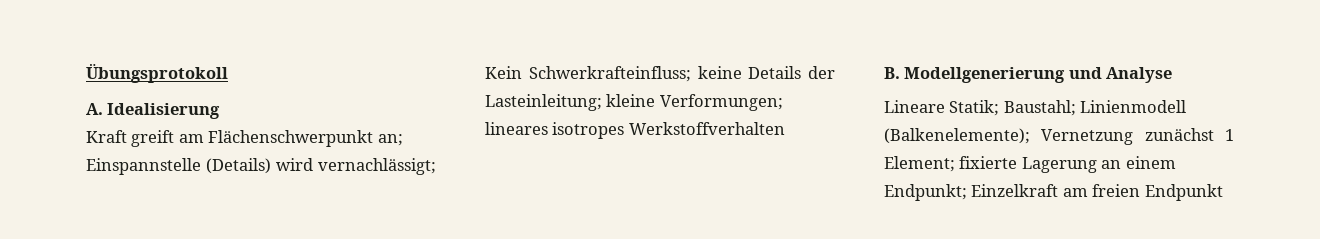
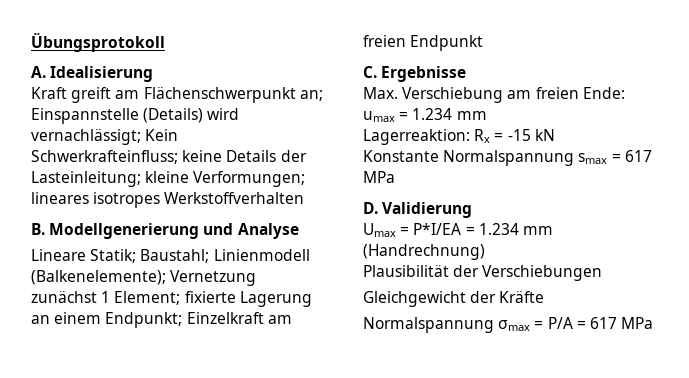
(1223, 192) none -> [363,66,467,82] [363,87,625,103] [363,108,487,122] [363,129,555,145] [363,150,652,166] [363,171,395,183] [363,202,473,218] [363,223,553,237] [363,244,485,260] [363,265,603,281] [363,291,545,307] [363,317,654,333] // C. Ergebnisse // Max. Verschiebung am freien Ende: umax = 1.234 mm // Lagerreaktion: Rx = -15 kN // Konstante Normalspannung smax = 617 MPa // D. Validierung // Umax = P*I/EA = 1.234 mm (Handrechnung) // Plausibilität der Verschiebungen // Gleichgewicht der Kräfte // Normalspannung σmax = P/A = 617 MPa

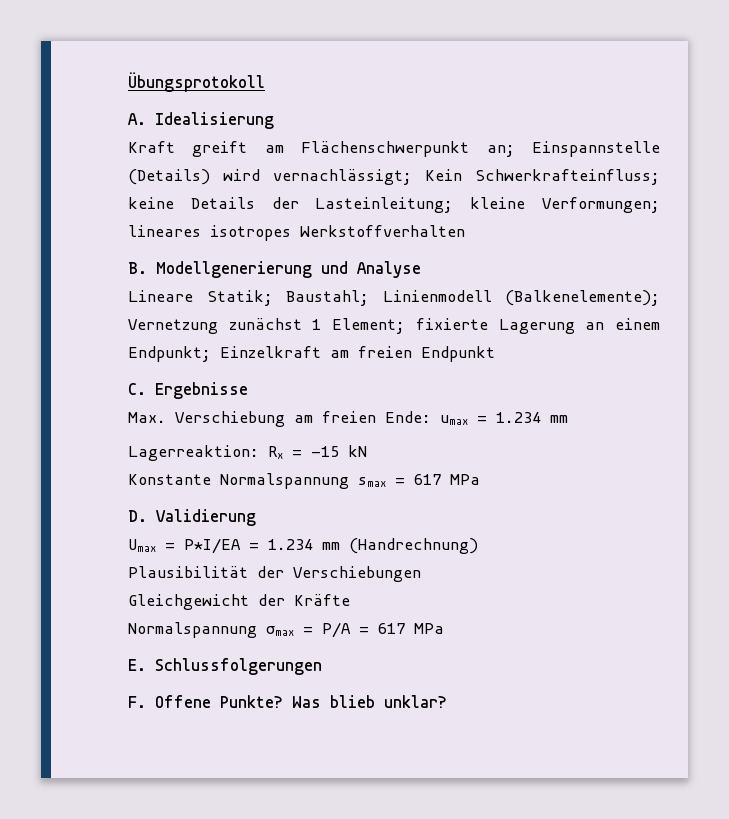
(654, 323) none -> [128,658,322,675] [128,695,447,708] // E. Schlussfolgerungen // F. Offene Punkte? Was blieb unklar?

